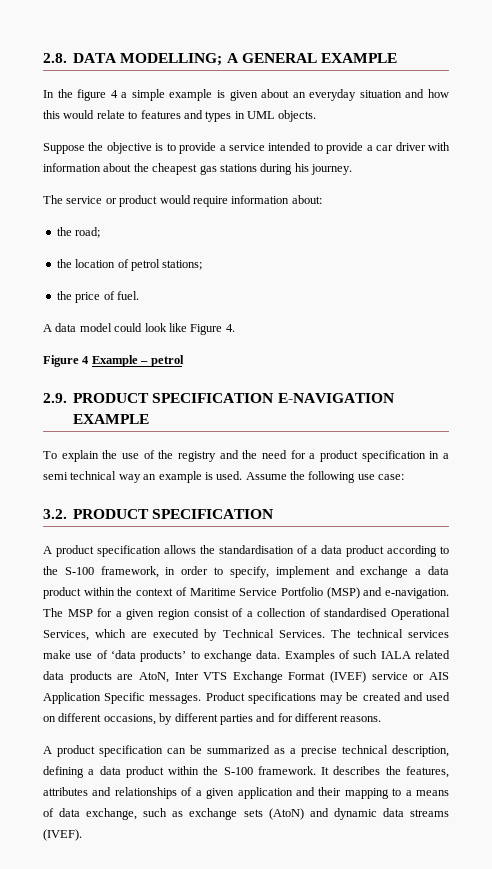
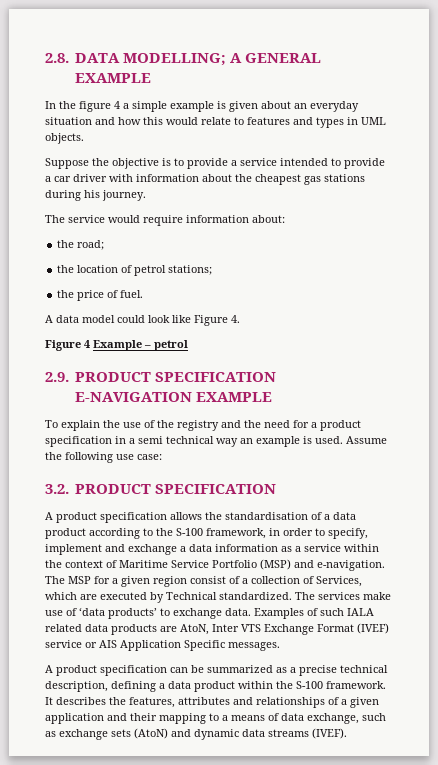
[105,195,158,207] or product -> (105, 219) none
[43,587,81,599] product -> [215,544,341,552] information as a service
[324,608,450,620] standardised Operational -> (314, 580) none
[278,629,403,638] Services. The technical -> [219,592,315,600] standardized. The
[205,692,451,704] [43,713,382,725] Product specifications may be created and used on different occasions, by different parties and for different reasons. -> (280, 646) none

